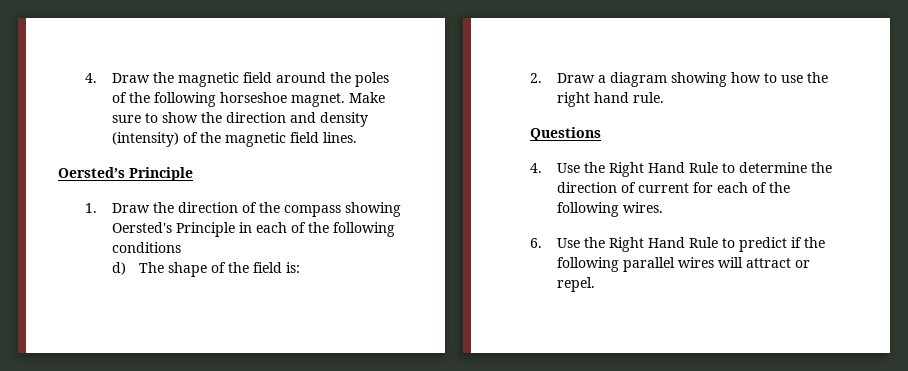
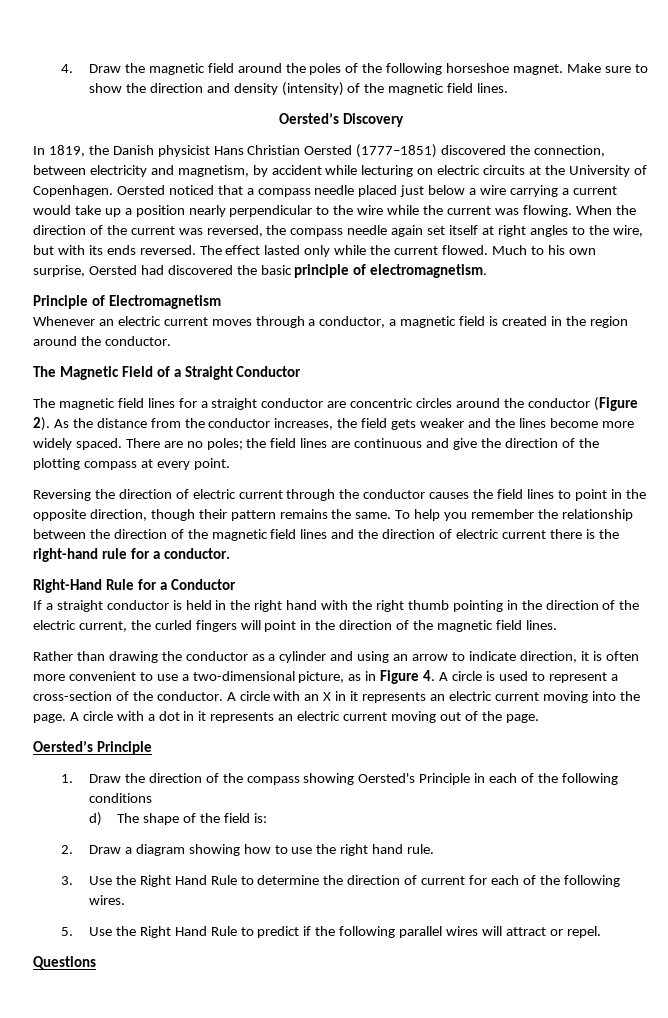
(357, 137) none -> [279,113,404,127] [33,144,606,158] [33,165,647,177] [33,185,617,197] [33,205,636,217] [33,225,643,237] [33,245,596,257] [33,264,488,278] [33,295,221,309] [33,316,628,328] [33,336,171,346] [33,366,302,380] [33,397,638,411] [33,417,634,431] [33,438,599,450] [33,458,230,470] [33,489,646,501] [33,509,633,521] [33,529,619,541] [33,548,230,562] [33,579,236,593] [33,600,640,612] [33,620,557,632] [33,651,639,663] [33,670,618,684] [33,691,640,703] [33,711,539,723] // Oersted’s Discovery // In 1819, the Danish physicist Hans Christian Oersted (1777–1851) discovered the connection, between electricity and magnetism, by accident while lecturing on electric circuits at the University of Copenhagen. Oersted noticed that a compass needle placed just below a wire carrying a current would take up a position nearly perpendicular to the wire while the current was flowing. When the direction of the current was reversed, the compass needle again set itself at right angles to the wire, but with its ends reversed. The effect lasted only while the current flowed. Much to his own surprise, Oersted had discovered the basic principle of electromagnetism. // Principle of Electromagnetism // Whenever an electric current moves through a conductor, a magnetic field is created in the region around the conductor. // The Magnetic Field of a Straight Conductor // The magnetic field lines for a straight conductor are concentric circles around the conductor (Figure 2). As the distance from the conductor increases, the field gets weaker and the lines become more widely spaced. There are no poles; the field lines are continuous and give the direction of the plotting compass at every point. // Reversing the direction of electric current through the conductor causes the field lines to point in the opposite direction, though their pattern remains the same. To help you remember the relationship between the direction of the magnetic field lines and the direction of electric current there is the right-hand rule for a conductor. // Right-Hand Rule for a Conductor // If a straight conductor is held in the right hand with the right thumb pointing in the direction of the electric current, the curled fingers will point in the direction of the magnetic field lines. // Rather than drawing the conductor as a cylinder and using an arrow to indicate direction, it is often more convenient to use a two-dimensional picture, as in Figure 4. A circle is used to represent a cross-section of the conductor. A circle with an X in it represents an electric current moving into the page. A circle with a dot in it represents an electric current moving out of the page.
[529,127,601,141] [529,163,542,173] Questions // 4. -> [60,876,73,885] 3.
[529,238,542,248] 6. -> [60,927,73,936] 5.
(595, 284) none -> [33,956,96,969] // Questions

